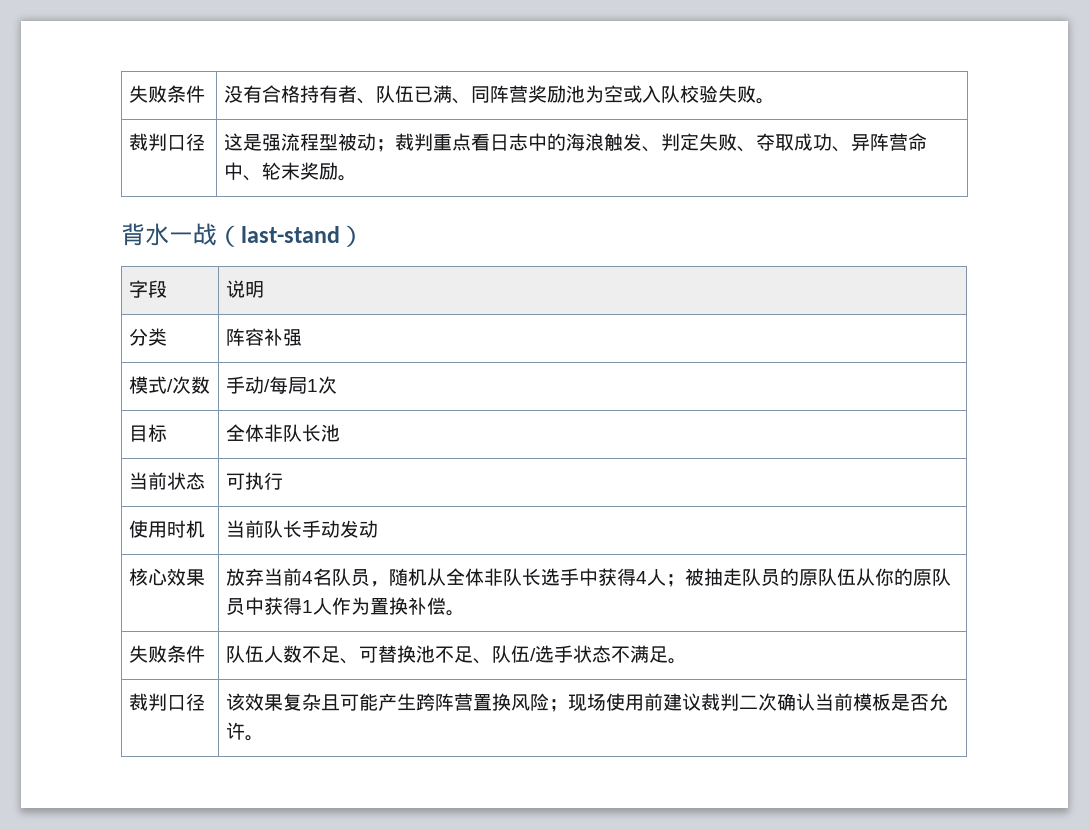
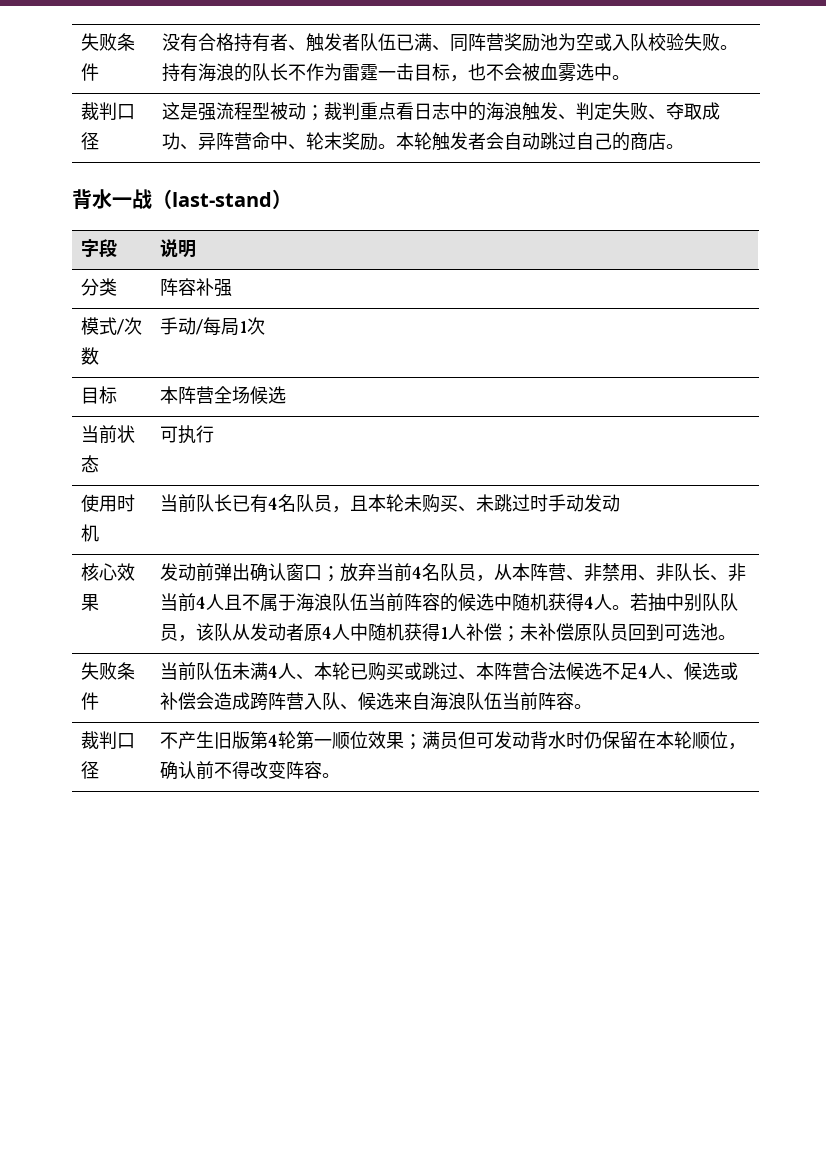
(376, 101) none -> [305,33,360,52] 触发者
(775, 101) none -> [161,63,630,82] 持有海浪的队长不作为雷霆一击目标，也不会被血雾选中。
(357, 178) none -> [395,132,684,151] 本轮触发者会自动跳过自己的商店。
[225,424,340,442] 全体非队长池 -> [159,386,286,404] 本阵营全场候选
(302, 529) none -> [231,494,548,513] 已有4名队员，且本轮未购买、未跳过时
(205, 577) none -> [159,563,340,582] 发动前弹出确认窗口；
[388,568,951,587] [225,597,465,616] [128,645,205,663] [225,645,687,664] [128,693,205,711] [225,693,948,712] [225,722,245,740] 随机从全体非队长选手中获得4人；被抽走队员的原队伍从你的原队员中获得1人作为置换补偿。 // 失败条件 | 队伍人数不足、可替换池不足、队伍/选手状态不满足。 // 裁判口径 | 该效果复杂且可能产生跨阵营置换风险；现场使用前建议裁判二次确认当前模板是否允许 -> [493,563,746,581] [159,593,738,612] [159,623,736,642] [80,662,135,680] [80,692,99,710] [159,662,738,681] [159,692,592,711] [80,731,135,749] [80,761,99,779] [159,731,746,750] [159,761,322,780] 从本阵营、非禁用、非队长、非当前4人且不属于海浪队伍当前阵容的候选中随机获得4人。若抽中别队队员，该队从发动者原4人中随机获得1人补偿；未补偿原队员回到可选池。 // 失败条件 | 当前队伍未满4人、本轮已购买或跳过、本阵营合法候选不足4人、候选或补偿会造成跨阵营入队、候选来自海浪队伍当前阵容。 // 裁判口径 | 不产生旧版第4轮第一顺位效果；满员但可发动背水时仍保留在本轮顺位，确认前不得改变阵容

